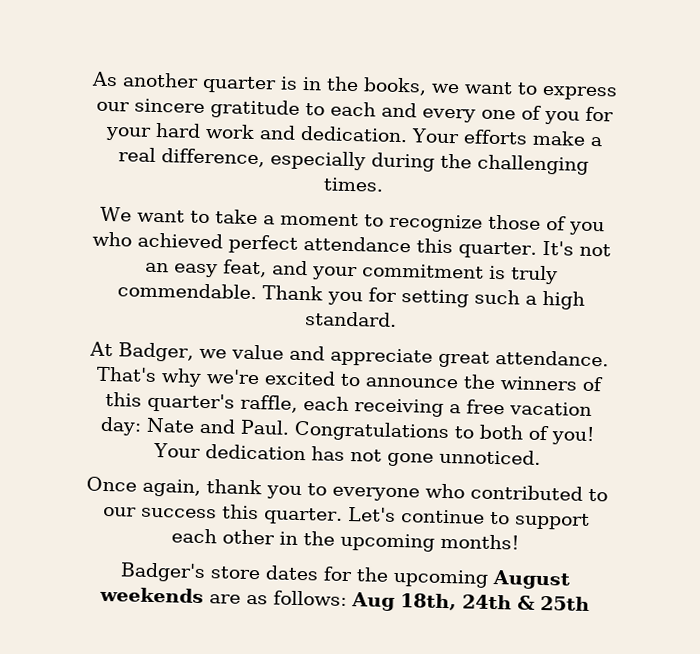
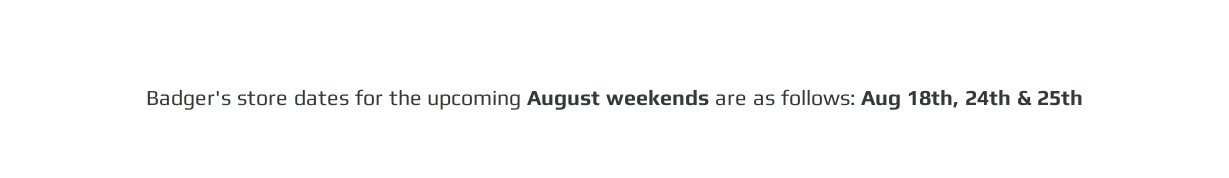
[91,71,617,101] [96,98,614,125] [104,122,602,147] [118,147,589,175] [322,177,384,192] [100,206,605,236] [92,231,611,259] [145,259,558,285] [116,282,585,310] [304,311,397,327] [89,341,609,368] [96,366,604,392] [105,391,592,417] [100,416,595,446] [153,442,541,467] [85,476,608,502] [103,504,590,530] [171,528,520,552] As another quarter is in the books, we want to express our sincere gratitude to each and every one of you for your hard work and dedication. Your efforts make a real difference, especially during the challenging times. // We want to take a moment to recognize those of you who achieved perfect attendance this quarter. It's not an easy feat, and your commitment is truly commendable. Thank you for setting such a high standard. // At Badger, we value and appreciate great attendance. That's why we're excited to announce the winners of this quarter's raffle, each receiving a free vacation day: Nate and Paul. Congratulations to both of you! Your dedication has not gone unnoticed. // Once again, thank you to everyone who contributed to our success this quarter. Let's continue to support each other in the upcoming months! // -> (146, 99) none

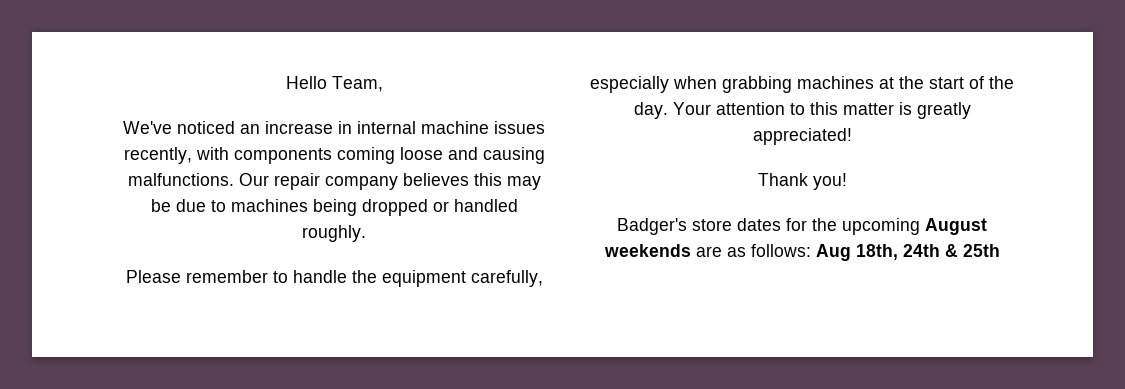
(146, 99) none -> [285,76,383,92] [123,121,545,134] [123,147,545,164] [127,173,541,190] [150,199,518,216] [302,225,366,242] [125,270,543,287] [590,76,1014,93] [633,102,971,119] [752,128,852,145] [757,173,847,190] Hello Team, // We've noticed an increase in internal machine issues recently, with components coming loose and causing malfunctions. Our repair company believes this may be due to machines being dropped or handled roughly. // Please remember to handle the equipment carefully, especially when grabbing machines at the start of the day. Your attention to this matter is greatly appreciated! // Thank you! //

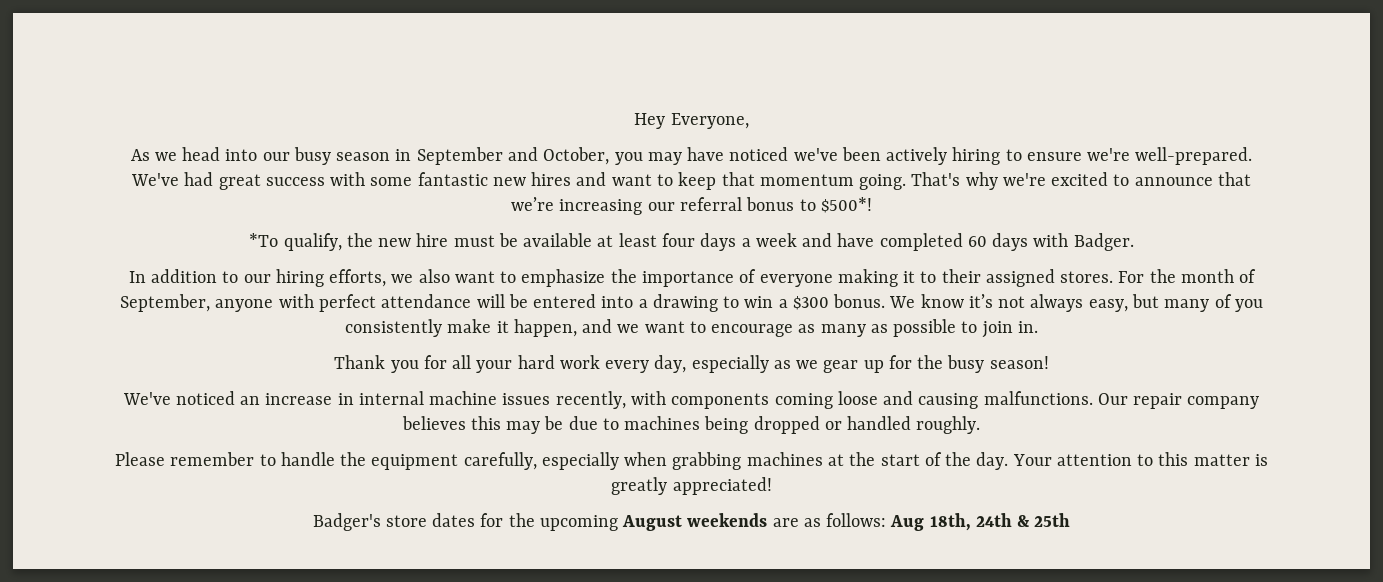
[285,76,383,92] Hello Team, -> [634,113,749,129] [130,147,1253,165] [131,172,1251,190] [511,197,872,215] [249,233,1134,251] [128,269,1257,287] [120,294,1263,312] [345,319,1038,338] [334,355,1049,373] Hey Everyone, // As we head into our busy season in September and October, you may have noticed we've been actively hiring to ensure we're well-prepared. We've had great success with some fantastic new hires and want to keep that momentum going. That's why we're excited to announce that we’re increasing our referral bonus to $500*! // *To qualify, the new hire must be available at least four days a week and have completed 60 days with Badger. // In addition to our hiring efforts, we also want to emphasize the importance of everyone making it to their assigned stores. For the month of September, anyone with perfect attendance will be entered into a drawing to win a $300 bonus. We know it’s not always easy, but many of you consistently make it happen, and we want to encourage as many as possible to join in. // Thank you for all your hard work every day, especially as we gear up for the busy season!
[757,173,847,190] // Thank you! -> (772, 486) none

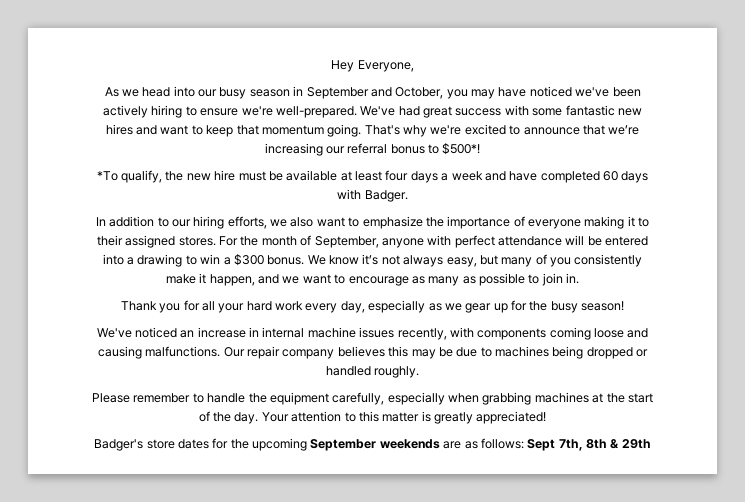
[622,515,683,531] August -> [310,439,377,451] September
[890,513,1071,531] Aug 18th, 24th & 25th -> [527,439,651,451] Sept 7th, 8th & 29th

